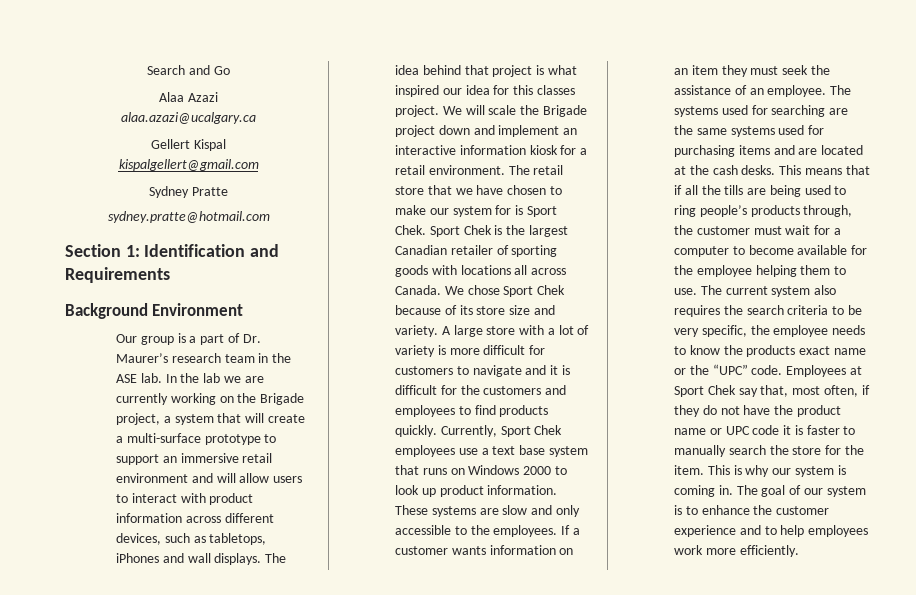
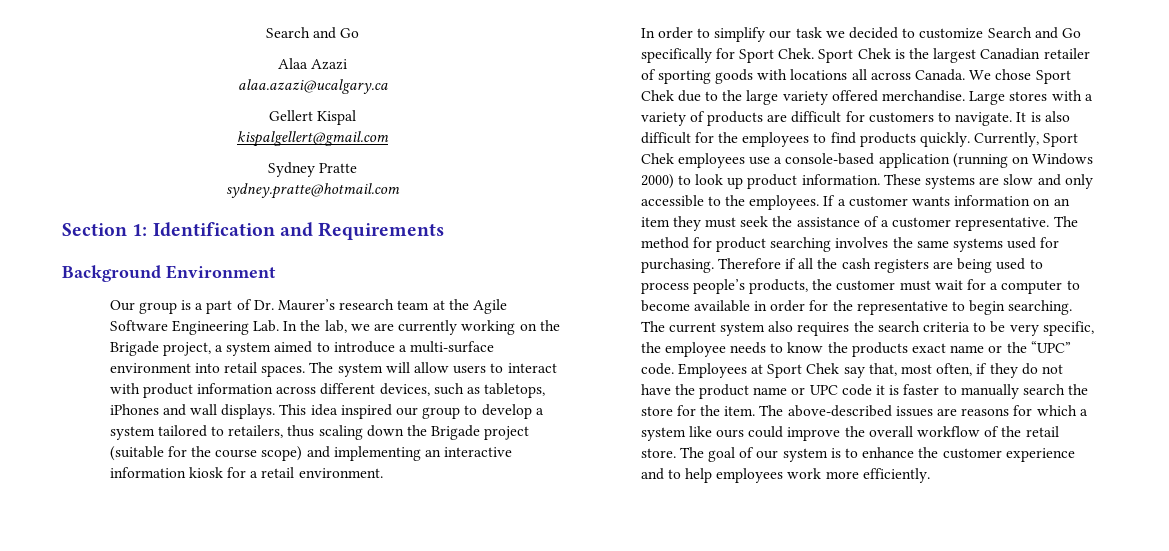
[258,353,292,363] [116,373,162,383] in the ASE lab. -> [432,299,507,314] [109,320,280,335] at the Agile Software Engineering Lab.
[203,373,221,383] lab -> [324,320,347,333] lab,
[217,413,305,423] [116,433,277,445] [116,453,273,465] [116,473,213,483] that will create a multi-surface prototype to support an immersive retail environment and -> [274,341,495,353] [109,362,383,377] aimed to introduce a multi-surface environment into retail spaces. The system
[265,553,287,563] [395,65,577,77] [395,85,575,97] [395,105,587,117] [395,125,560,137] The idea behind that project is what inspired our idea for this classes project. We will scale the Brigade project down and implement -> [279,404,544,419] [109,425,530,440] [109,446,421,461] This idea inspired our group to develop a system tailored to retailers, thus scaling down the Brigade project (suitable for the course scope) and implementing
[508,165,564,175] [395,185,562,195] [395,205,524,217] The retail store that we have chosen to make our system for is -> [640,27,1081,42] [640,48,735,63] // In order to simplify our task we decided to customize Search and Go specifically for
[395,305,555,315] [395,325,590,337] [395,345,546,357] [395,365,570,377] because of its store size and variety. A large store with a lot of variety is more difficult for customers to navigate and it is -> [677,90,1093,105] [640,111,1070,126] due to the large variety offered merchandise. Large stores with a variety of products are difficult for customers to navigate. It is also
[483,385,567,395] customers and -> (739, 137) none
[492,445,588,457] [395,465,447,475] text base system that runs -> [785,153,1008,168] console-based application (running
[523,466,552,475] 2000 -> [640,174,674,189] 2000)
[749,85,852,97] [674,105,849,117] an employee. The systems used for searching are -> [880,216,1078,231] [640,237,889,252] a customer representative. The method for product searching involves
[674,145,864,157] [674,165,870,175] purchasing items and are located at the cash desks. This means that -> [640,258,781,273] purchasing. Therefore
[724,185,744,195] tills -> [841,258,929,273] cash registers
[674,205,853,217] ring people’s products through, -> [640,279,809,294] process people’s products,
[851,245,868,255] [674,265,847,277] [674,288,698,295] for the employee helping them to use. -> [754,300,1073,315] in order for the representative to begin searching.
[707,465,846,477] [674,485,733,497] This is why our system is coming in. -> [759,405,1088,417] [640,426,1059,441] [640,448,676,458] The above-described issues are reasons for which a system like ours could improve the overall workflow of the retail store.

